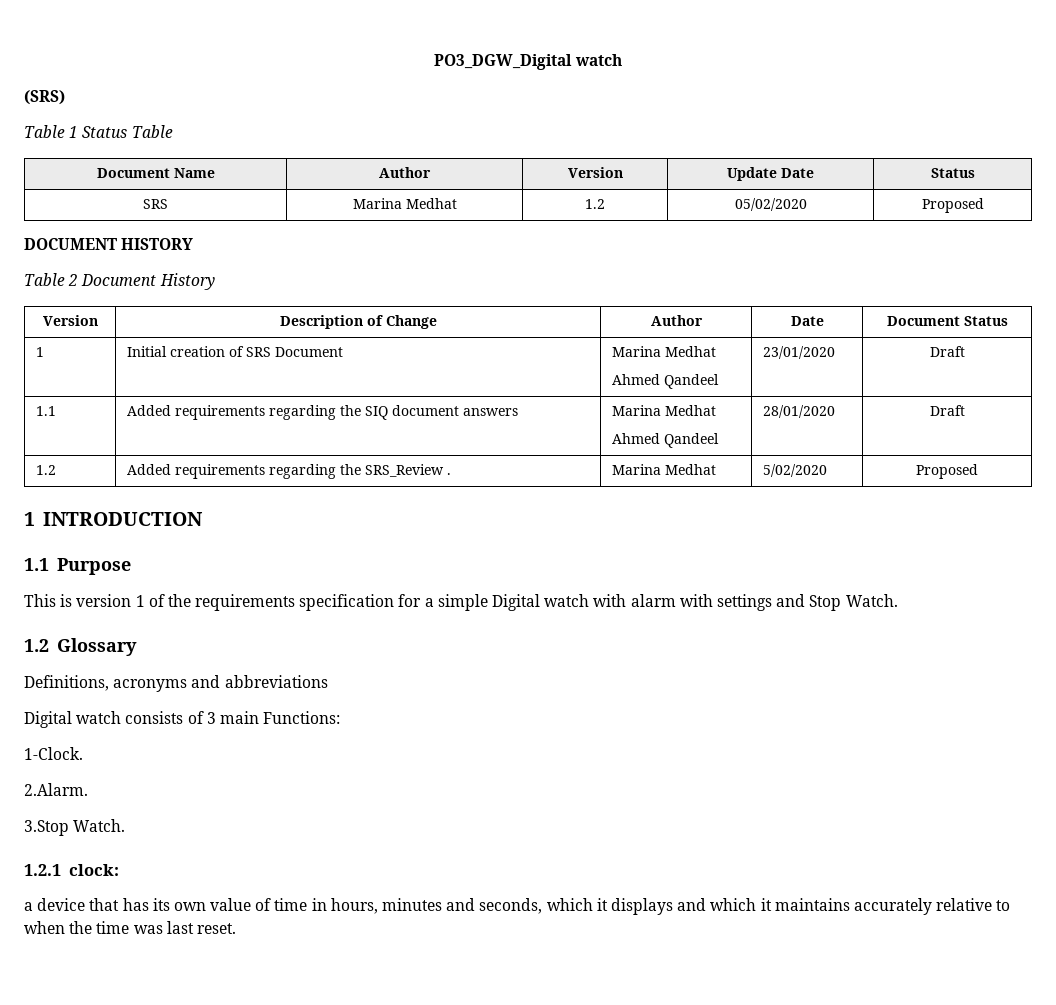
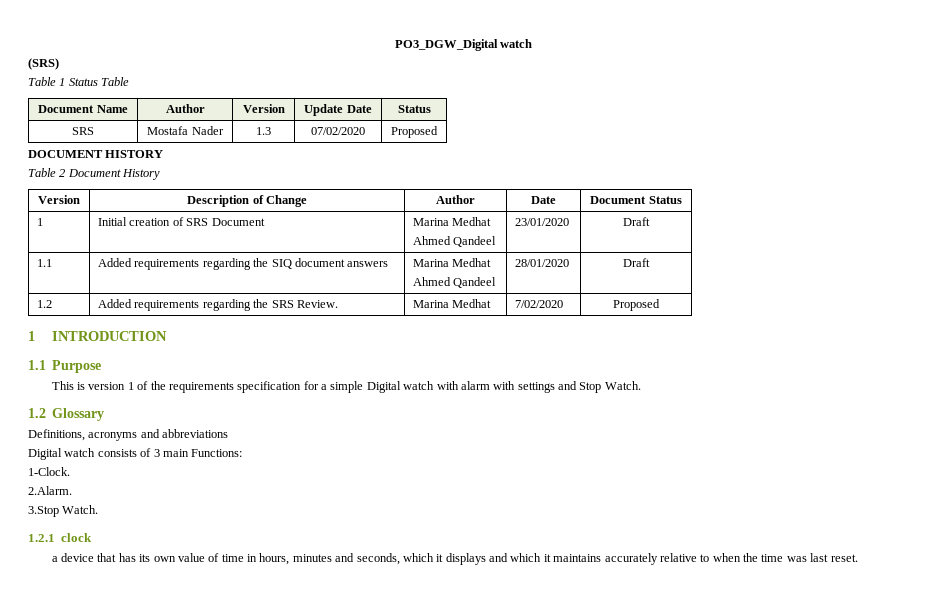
[352,198,457,209] [585,199,605,209] [734,198,807,211] Marina Medhat | 1.2 | 05/02/2020 -> [147,126,224,135] [256,127,271,135] [311,127,365,135] Mostafa Nader | 1.3 | 07/02/2020
[364,464,451,477] [611,464,716,475] [762,464,827,477] SRS_Review . | Marina Medhat | 5/02/2020 -> [271,300,338,308] [413,299,492,308] [515,300,564,308] SRS Review. | Marina Medhat | 7/02/2020
[68,864,119,876] clock: -> [61,533,93,542] clock

